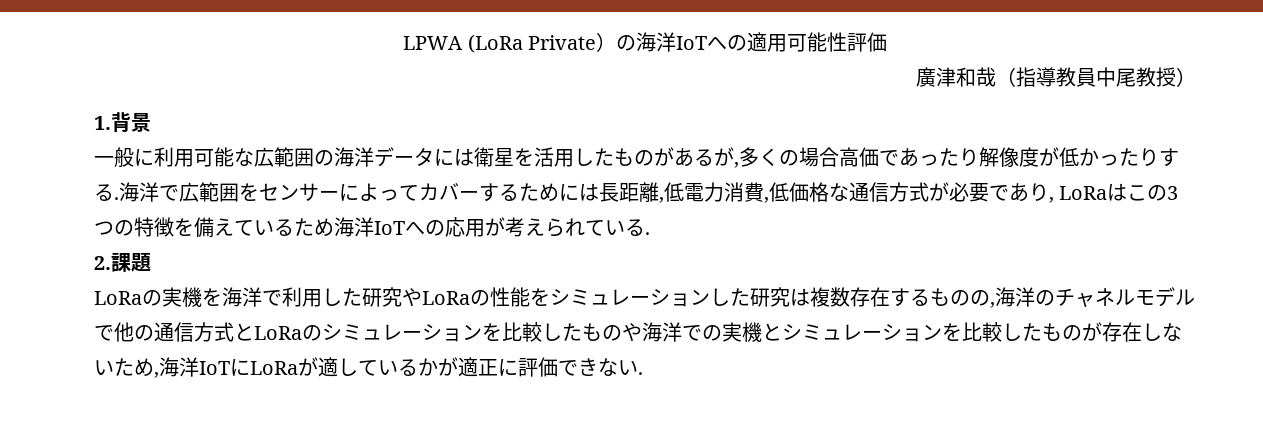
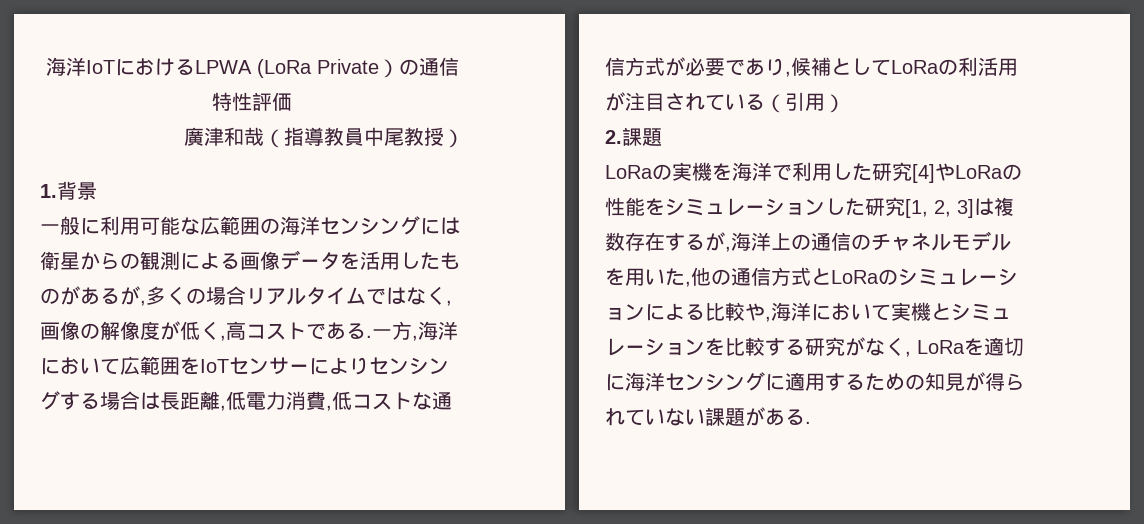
[403,32,827,53] LPWA (LoRa Private）の海洋IoTへの適用可能 -> [45,57,459,78] [212,92,232,111] 海洋IoTにおけるLPWA (LoRa Private）の通信特
[374,147,514,167] データには衛星 -> [320,216,460,235] [40,250,340,270] センシングには衛星からの観測による画像データ
[839,147,1179,167] [94,182,179,202] 高価であったり解像度が低かったりする.海洋で -> [246,286,452,306] [40,321,458,341] [40,357,120,375] リアルタイムではなく,画像の解像度が低く,高コストである.一方,海洋において
(259, 192) none -> [200,359,229,373] IoT
[379,183,579,202] ってカバーするために -> [349,357,449,375] [40,391,140,410] りセンシングする場合
[789,182,829,202] 価格 -> [352,392,412,410] コスト
[1059,183,1179,201] [94,217,650,238] LoRaはこの3つの特徴を備えているため海洋IoTへの応用が考えられている. -> [791,57,1018,76] [605,92,845,113] 候補としてLoRaの利活用が注目されている（引用）
(402, 297) none -> [912,164,935,183] [4]
(790, 297) none -> [905,199,974,218] [1, 2, 3]
[930,287,1035,308] ものの,海洋 -> [705,232,851,252] が,海洋上の通信
[94,325,114,341] で -> [605,268,691,287] を用いた,
[482,322,722,342] を比較したものや海洋での -> [645,302,891,322] による比較や,海洋において
[1002,322,1182,342] [94,357,638,378] したものが存在しないため,海洋IoTにLoRaが適しているかが適正に評価できない -> [765,337,1024,357] [605,372,1025,391] [605,407,805,426] する研究がなく, LoRaを適切に海洋センシングに適用するための知見が得られていない課題がある

